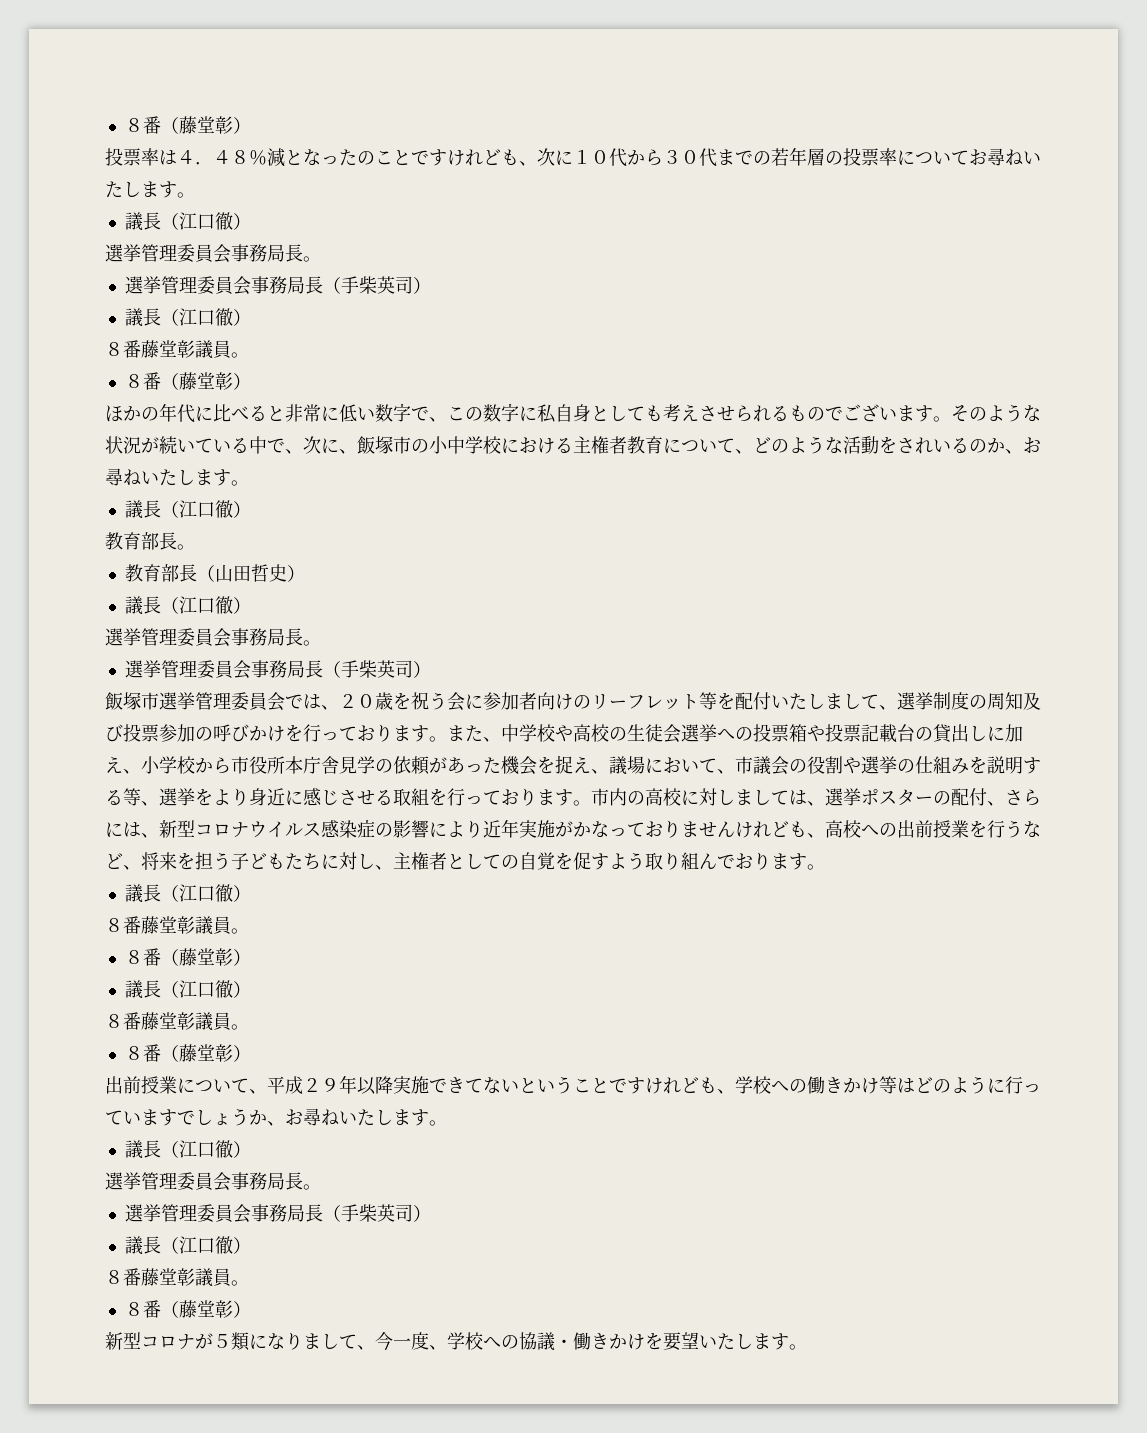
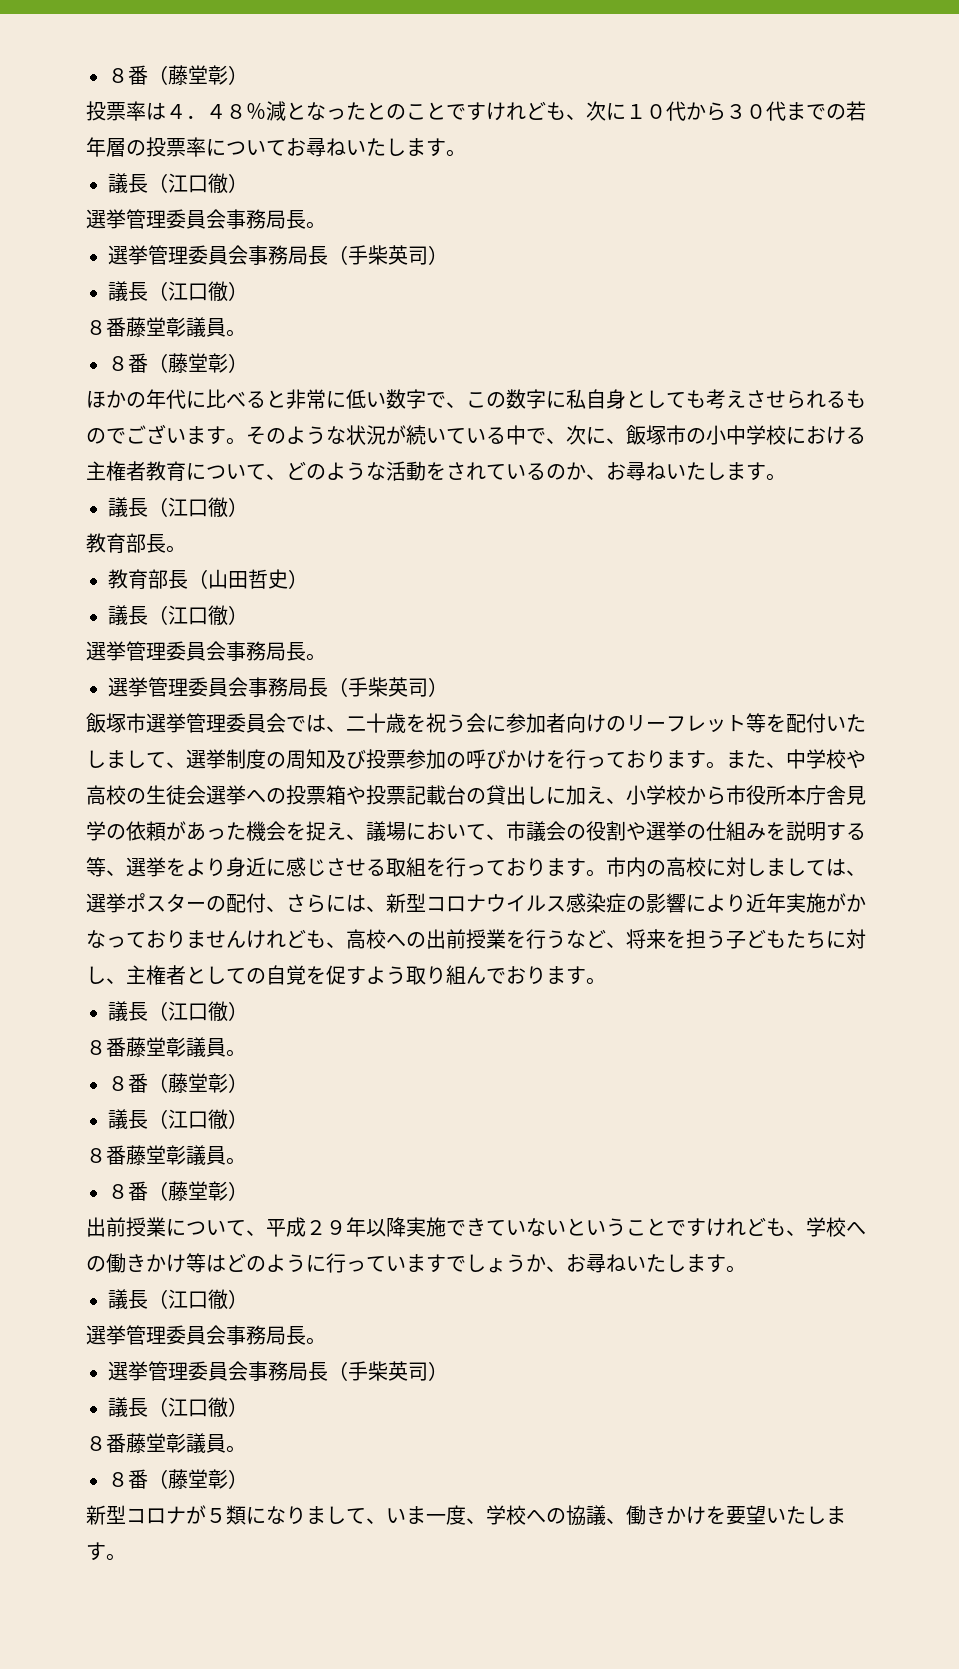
(357, 157) none -> [366,102,386,120] と
(933, 445) none -> [486,464,506,480] て
[339,694,375,708] ２０ -> [346,713,386,733] 二十
(483, 1085) none -> [506,1220,526,1235] い
[375,1332,393,1351] 今 -> [386,1506,426,1524] いま
[555,1339,573,1348] ・ -> [606,1518,626,1524] 、

